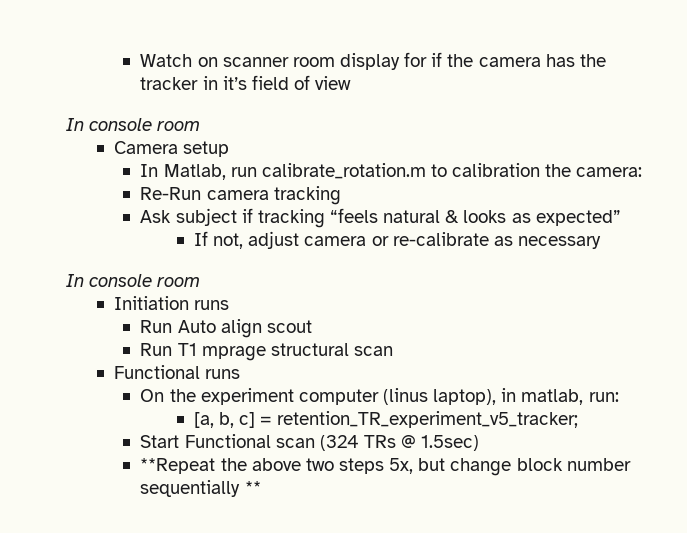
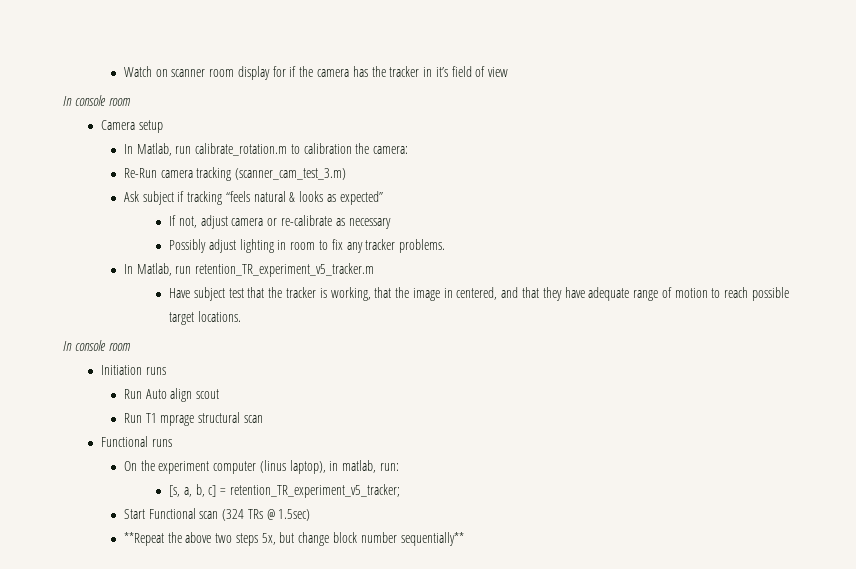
(341, 195) none -> [235,168,347,180] (scanner_cam_test_3.m)
(601, 242) none -> [169,239,446,253] [123,263,375,277] [169,287,789,301] [169,311,241,325] // Possibly adjust lighting in room to fix any tracker problems. // In Matlab, run retention_TR_experiment_v5_tracker.m // Have subject test that the tracker is working, that the image in centered, and that they have adequate range of motion to reach possible target locations.
[194,412,215,428] [a, -> [169,485,192,497] [s, a,
[140,480,261,497] sequentially ** -> [400,532,464,546] sequentially**

